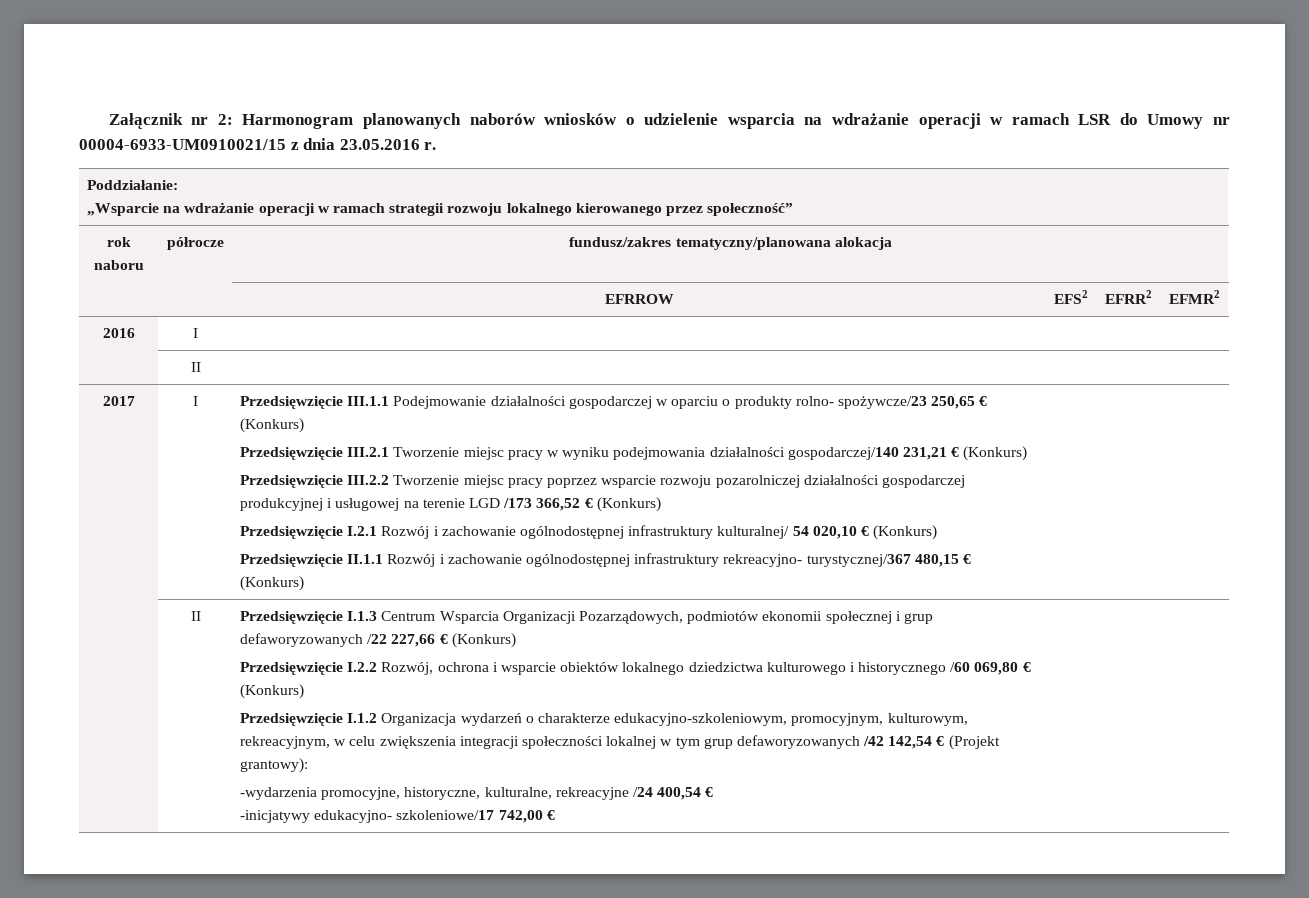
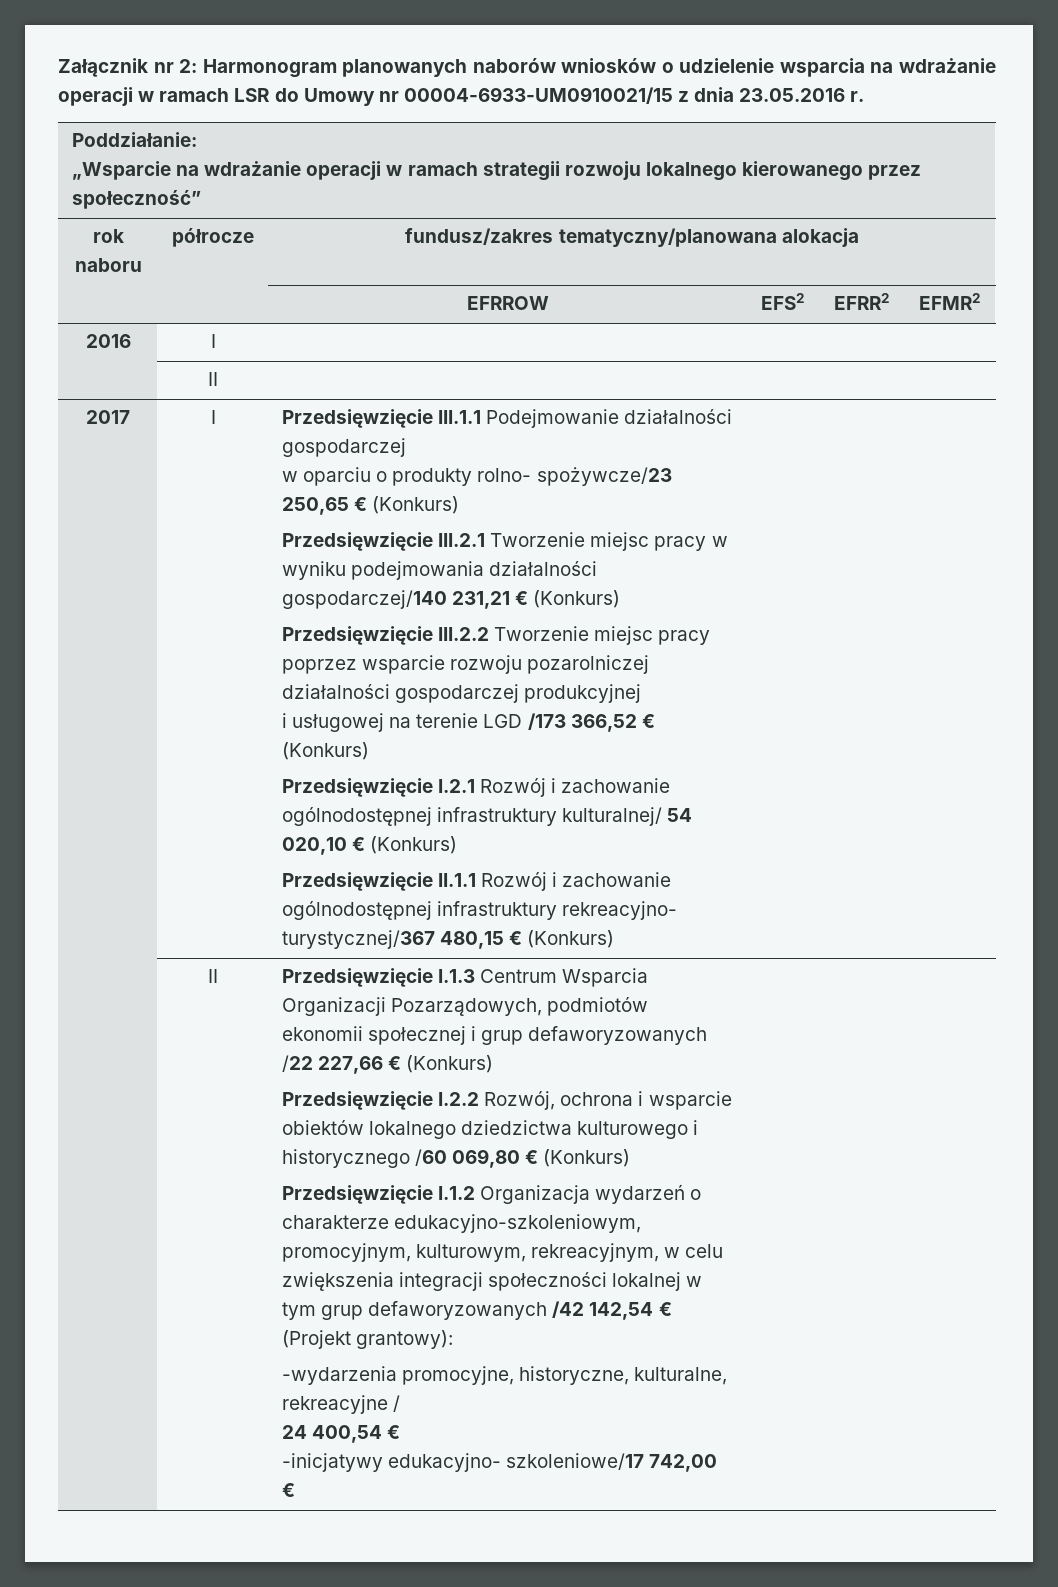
(652, 402) none -> (406, 447) //
(324, 504) none -> (642, 693) //
[632,787,653,797] /24 -> [393,1395,401,1412] [281,1425,307,1439] / // 24

